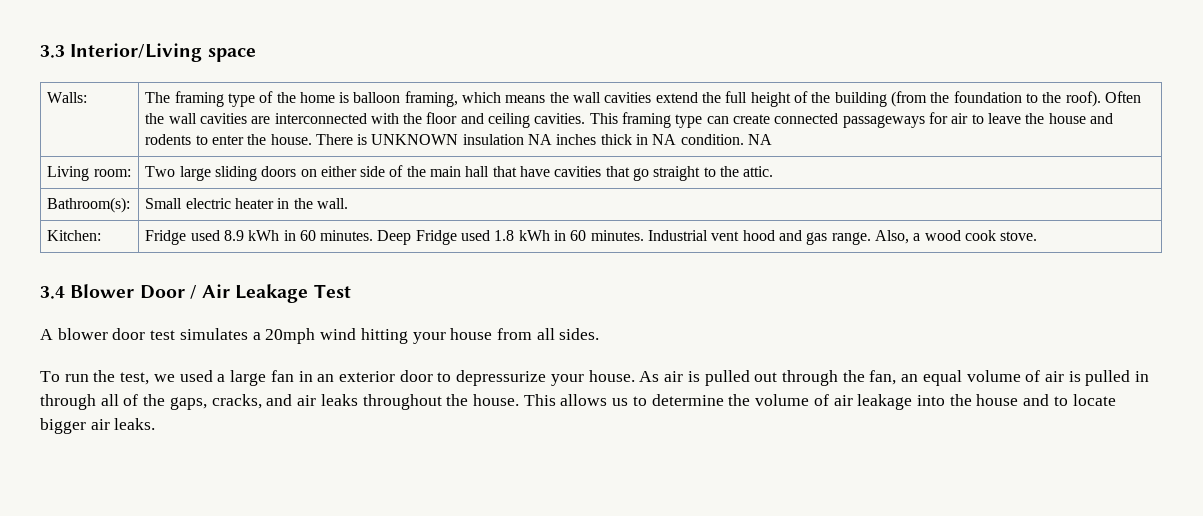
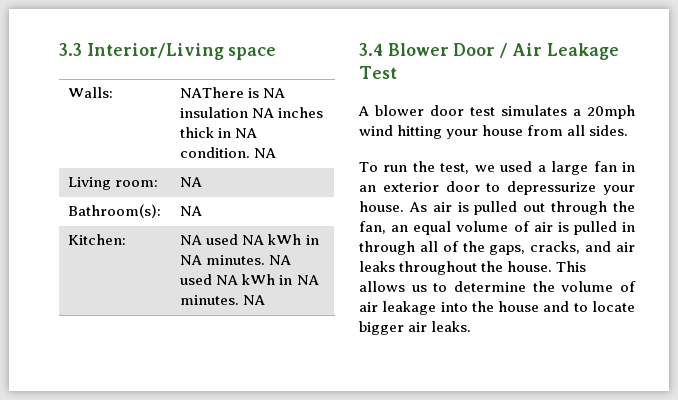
[145,91,1141,107] [145,112,1113,128] [145,134,459,145] The framing type of the home is balloon framing, which means the wall cavities extend the full height of the building (from the foundation to the roof). Often the wall cavities are interconnected with the floor and ceiling cavities. This framing type can create connected passageways for air to leave the house and rodents to enter the house. There is UNKNOWN -> [180,87,286,98] NAThere is NA
[145,165,774,181] [47,197,131,213] [145,198,348,209] [47,230,102,241] [145,230,1038,245] Two large sliding doors on either side of the main hall that have cavities that go straight to the attic. // Bathroom(s): | Small electric heater in the wall. // Kitchen: | Fridge used 8.9 kWh in 60 minutes. Deep Fridge used 1.8 kWh in 60 minutes. Industrial vent hood and gas range. Also, a wood cook stove. -> [180,177,203,187] [68,204,162,218] [180,206,203,216] [68,234,127,245] [180,234,319,245] [180,255,292,265] [180,274,319,285] [180,295,266,305] NA // Bathroom(s): | NA // Kitchen: | NA used NA kWh in NA minutes. NA used NA kWh in NA minutes. NA

